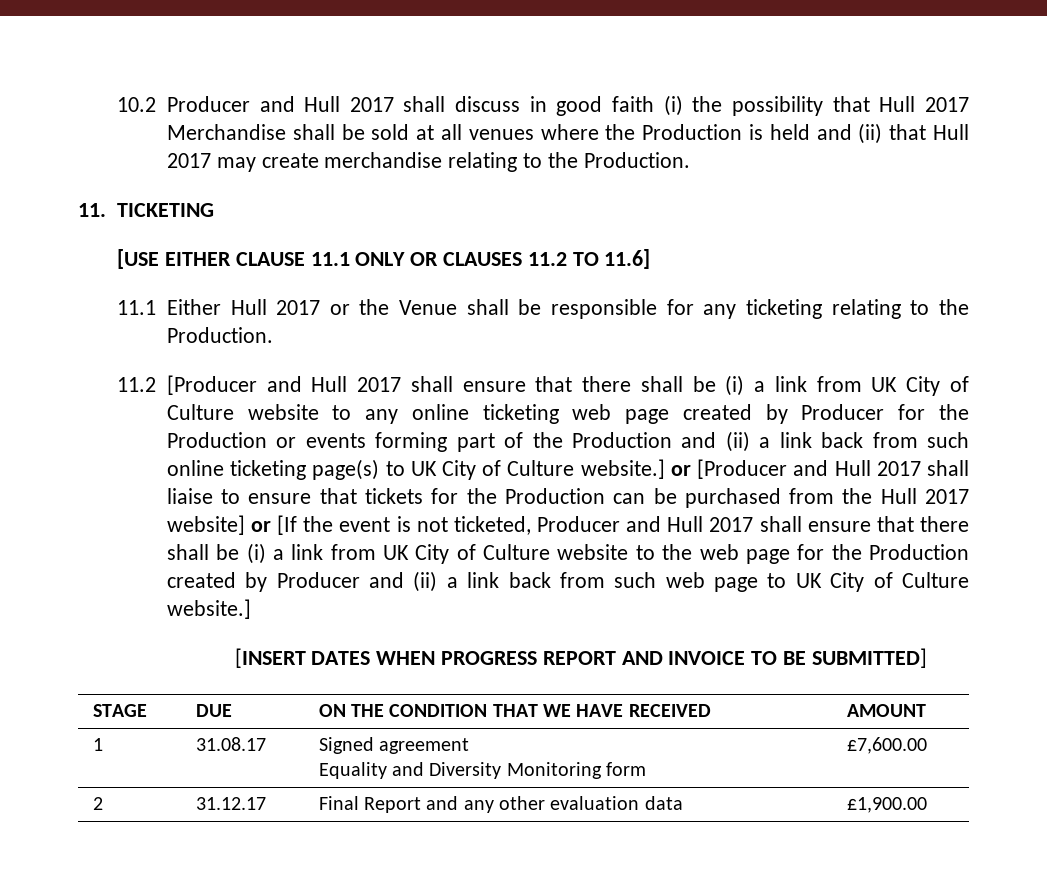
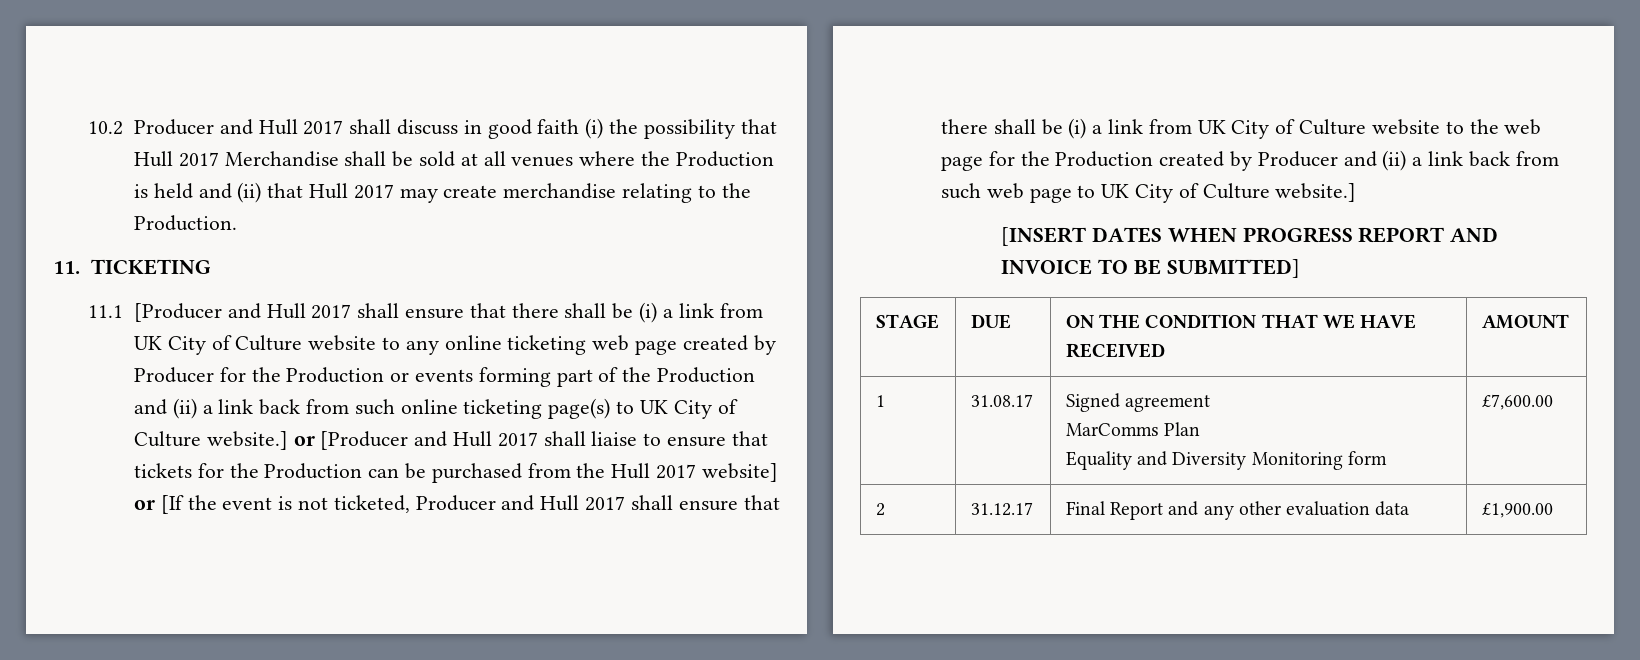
[117,249,651,269] [117,299,969,319] [166,327,273,343] [117,377,157,392] [USE EITHER CLAUSE 11.1 ONLY OR CLAUSES 11.2 TO 11.6] // 11.1 Either Hull 2017 or the Venue shall be responsible for any ticketing relating to the Production. // 11.2 -> [88,305,124,318] 11.1
(470, 746) none -> [1065,422,1201,436] // MarComms Plan

